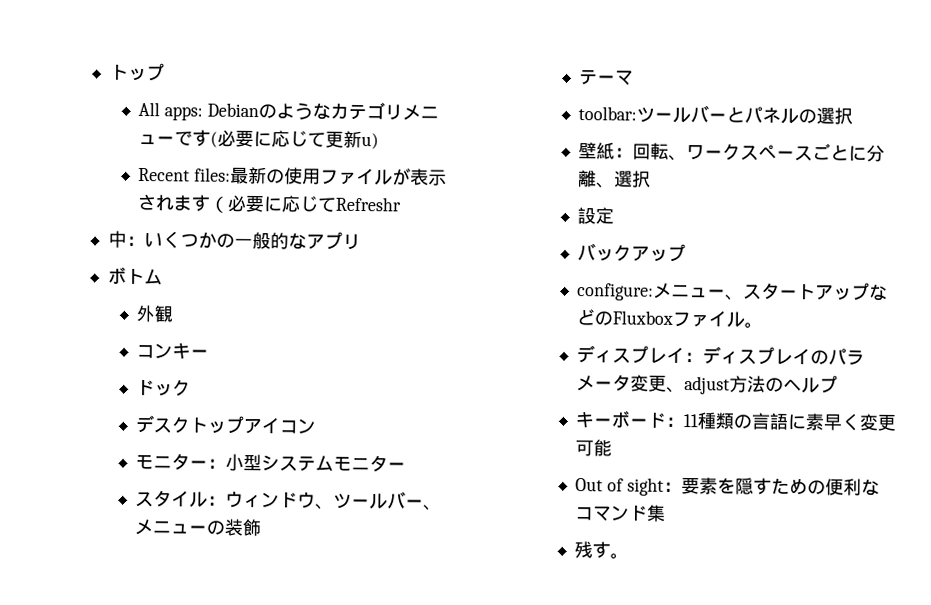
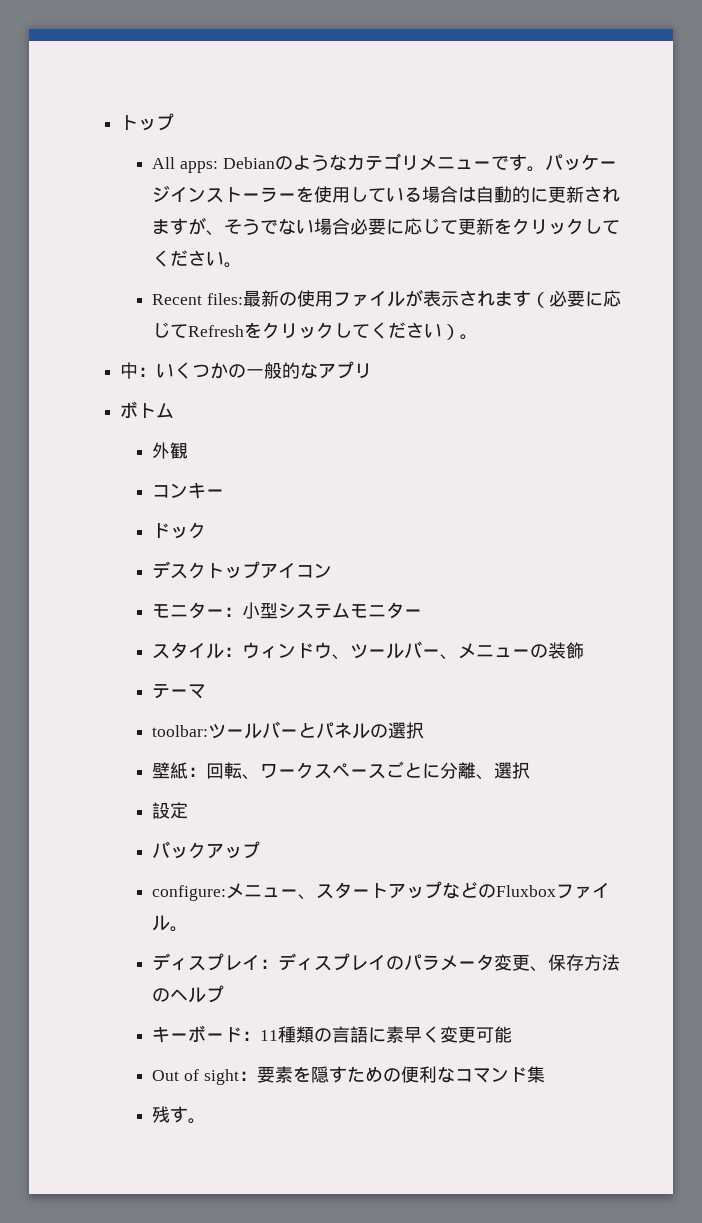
[210,129,380,150] (必要に応じて更新u) -> [526,154,617,172] [152,186,621,203] [152,217,621,236] [152,250,243,268] 。パッケージインストーラーを使用している場合は自動的に更新されますが、そうでない場合必要に応じて更新をクリックしてください。
[335,196,402,212] Refreshr -> [188,322,479,340] Refreshをクリックしてください）。
[684,376,731,395] adjust -> [548,954,585,971] 保存

